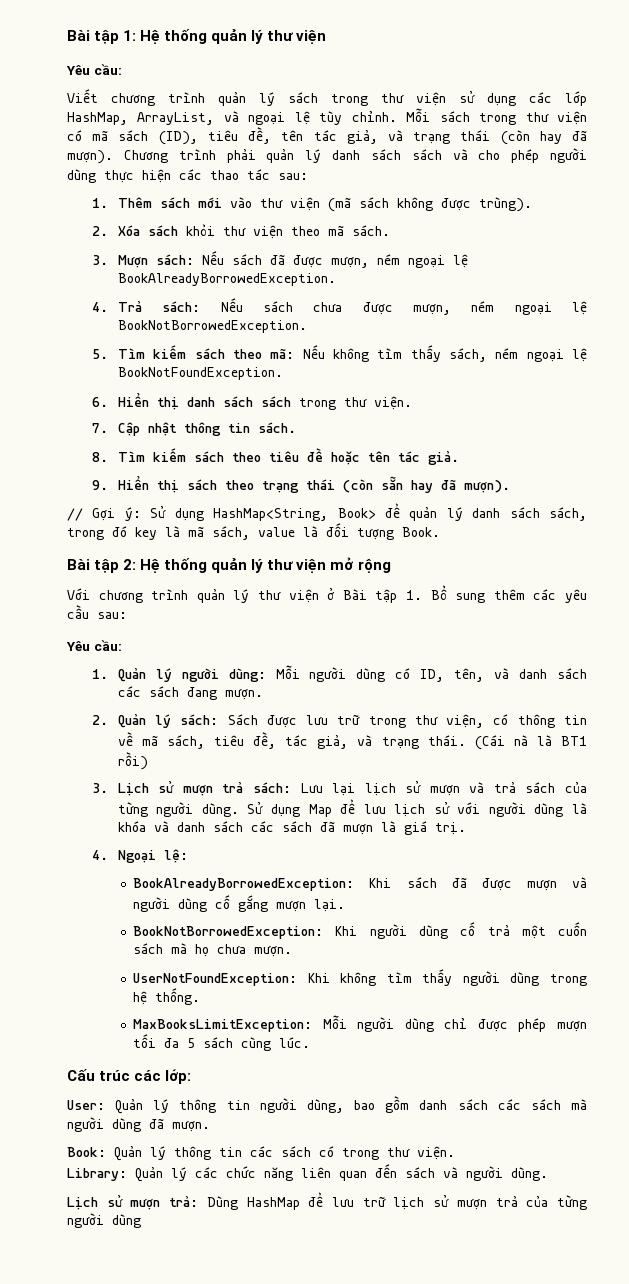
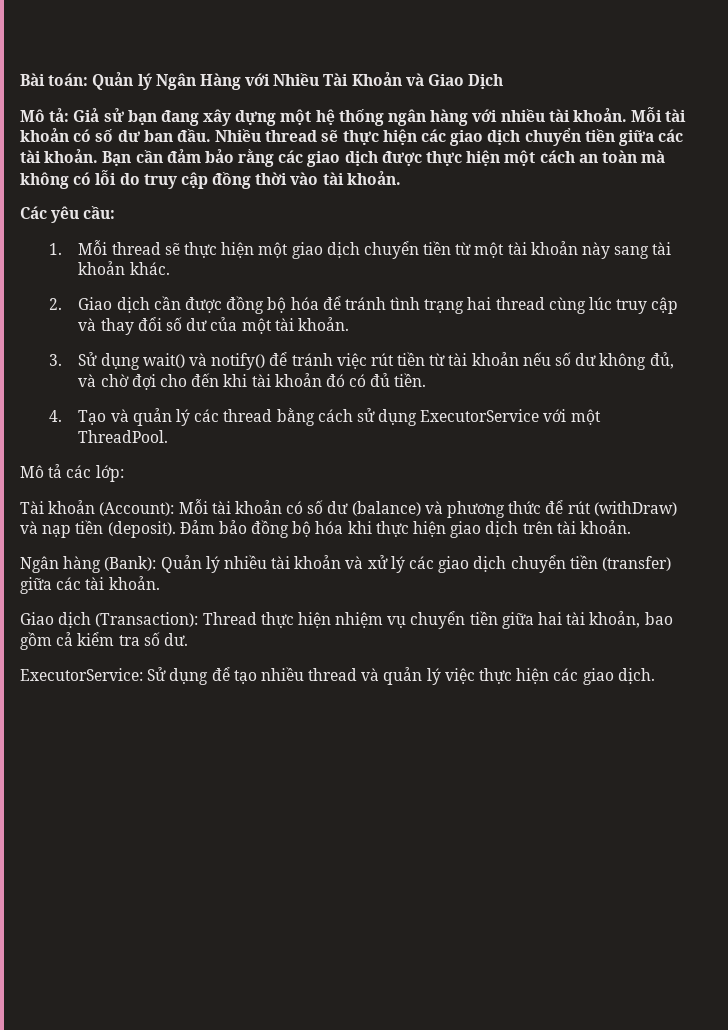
[67,29,327,44] [66,64,122,75] [67,89,587,106] [67,108,587,125] [67,127,587,145] [67,148,587,164] [67,169,308,183] [92,197,532,212] [92,224,390,239] [92,251,468,268] [117,273,336,286] [92,298,588,315] [117,320,307,333] [92,345,588,362] [117,367,283,380] [92,392,412,410] [92,422,296,436] [92,448,459,465] [92,475,510,493] [67,503,588,521] [67,523,440,540] [67,557,391,573] [67,585,588,603] [67,605,127,619] [66,640,122,651] [92,665,587,682] [117,686,263,700] [92,713,587,728] [117,732,587,750] [117,752,148,770] [92,780,588,796] [117,799,588,817] [117,821,466,835] [92,849,188,863] [133,877,587,891] [133,895,346,912] [133,922,588,939] [133,943,293,957] [133,969,587,986] [133,988,201,1005] [133,1015,587,1032] [133,1034,311,1051] [67,1069,192,1084] [67,1096,587,1114] [67,1117,210,1132] [67,1145,455,1161] [67,1164,548,1182] [67,1192,588,1210] [67,1213,141,1228] Bài tập 1: Hệ thống quản lý thư viện // Yêu cầu: // Viết chương trình quản lý sách trong thư viện sử dụng các lớp HashMap, ArrayList, và ngoại lệ tùy chỉnh. Mỗi sách trong thư viện có mã sách (ID), tiêu đề, tên tác giả, và trạng thái (còn hay đã mượn). Chương trình phải quản lý danh sách sách và cho phép người dùng thực hiện các thao tác sau: // 1. Thêm sách mới vào thư viện (mã sách không được trùng). // 2. Xóa sách khỏi thư viện theo mã sách. // 3. Mượn sách: Nếu sách đã được mượn, ném ngoại lệ BookAlreadyBorrowedException. // 4. Trả sách: Nếu sách chưa được mượn, ném ngoại lệ BookNotBorrowedException. // 5. Tìm kiếm sách theo mã: Nếu không tìm thấy sách, ném ngoại lệ BookNotFoundException. // 6. Hiển thị danh sách sách trong thư viện. // 7. Cập nhật thông tin sách. // 8. Tìm kiếm sách theo tiêu đề hoặc tên tác giả. // 9. Hiển thị sách theo trạng thái (còn sẵn hay đã mượn). // // Gợi ý: Sử dụng HashMap<String, Book> để quản lý danh sách sách, trong đó key là mã sách, value là đối tượng Book. // Bài tập 2: Hệ thống quản lý thư viện mở rộng // Với chương trình quản lý thư viện ở Bài tập 1. Bổ sung thêm các yêu cầu sau: // Yêu cầu: // 1. Quản lý người dùng: Mỗi người dùng có ID, tên, và danh sách các sách đang mượn. // 2. Quản lý sách: Sách được lưu trữ trong thư viện, có thông tin về mã sách, tiêu đề, tác giả, và trạng thái. (Cái nà là BT1 rồi) // 3. Lịch sử mượn trả sách: Lưu lại lịch sử mượn và trả sách của từng người dùng. Sử dụng Map để lưu lịch sử với người dùng là khóa và danh sách các sách đã mượn là giá trị. // 4. Ngoại lệ: // BookAlreadyBorrowedException: Khi sách đã được mượn và người dùng cố gắng mượn lại. // BookNotBorrowedException: Khi người dùng cố trả một cuốn sách mà họ chưa mượn. // UserNotFoundException: Khi không tìm thấy người dùng trong hệ thống. // MaxBooksLimitException: Mỗi người dùng chỉ được phép mượn tối đa 5 sách cùng lúc. // Cấu trúc các lớp: // User: Quản lý thông tin người dùng, bao gồm danh sách các sách mà người dùng đã mượn. // Book: Quản lý thông tin các sách có trong thư viện. // Library: Quản lý các chức năng liên quan đến sách và người dùng. // Lịch sử mượn trả: Dùng HashMap để lưu trữ lịch sử mượn trả của từng người dùng -> [20,72,504,90] [20,107,687,126] [20,128,684,146] [20,149,666,167] [20,170,401,189] [20,206,116,223] [49,240,672,259] [78,261,170,275] [49,296,679,314] [78,317,349,335] [49,352,674,370] [78,373,427,390] [49,408,601,426] [78,430,169,443] [20,464,124,482] [20,499,677,518] [20,520,631,538] [20,555,671,573] [20,576,160,594] [20,611,673,629] [20,632,188,650] [20,667,655,685] Bài toán: Quản lý Ngân Hàng với Nhiều Tài Khoản và Giao Dịch // Mô tả: Giả sử bạn đang xây dựng một hệ thống ngân hàng với nhiều tài khoản. Mỗi tài khoản có số dư ban đầu. Nhiều thread sẽ thực hiện các giao dịch chuyển tiền giữa các tài khoản. Bạn cần đảm bảo rằng các giao dịch được thực hiện một cách an toàn mà không có lỗi do truy cập đồng thời vào tài khoản. // Các yêu cầu: // 1. Mỗi thread sẽ thực hiện một giao dịch chuyển tiền từ một tài khoản này sang tài khoản khác. // 2. Giao dịch cần được đồng bộ hóa để tránh tình trạng hai thread cùng lúc truy cập và thay đổi số dư của một tài khoản. // 3. Sử dụng wait() và notify() để tránh việc rút tiền từ tài khoản nếu số dư không đủ, và chờ đợi cho đến khi tài khoản đó có đủ tiền. // 4. Tạo và quản lý các thread bằng cách sử dụng ExecutorService với một ThreadPool. // Mô tả các lớp: // Tài khoản (Account): Mỗi tài khoản có số dư (balance) và phương thức để rút (withDraw) và nạp tiền (deposit). Đảm bảo đồng bộ hóa khi thực hiện giao dịch trên tài khoản. // Ngân hàng (Bank): Quản lý nhiều tài khoản và xử lý các giao dịch chuyển tiền (transfer) giữa các tài khoản. // Giao dịch (Transaction): Thread thực hiện nhiệm vụ chuyển tiền giữa hai tài khoản, bao gồm cả kiểm tra số dư. // ExecutorService: Sử dụng để tạo nhiều thread và quản lý việc thực hiện các giao dịch.

